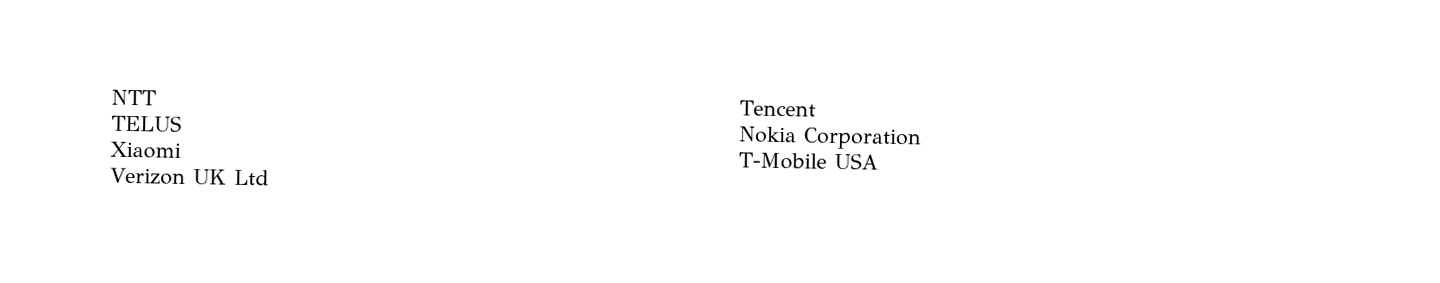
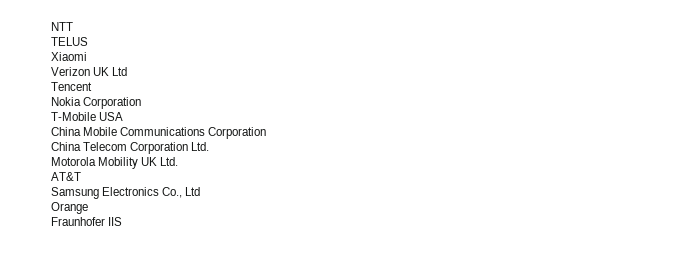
(878, 161) none -> [51,127,267,139] [51,142,210,154] [51,157,179,169] [51,172,81,181] [51,187,201,199] [51,202,88,214] [51,217,123,226] // China Mobile Communications Corporation // China Telecom Corporation Ltd. // Motorola Mobility UK Ltd. // AT&T // Samsung Electronics Co., Ltd // Orange // Fraunhofer IIS

